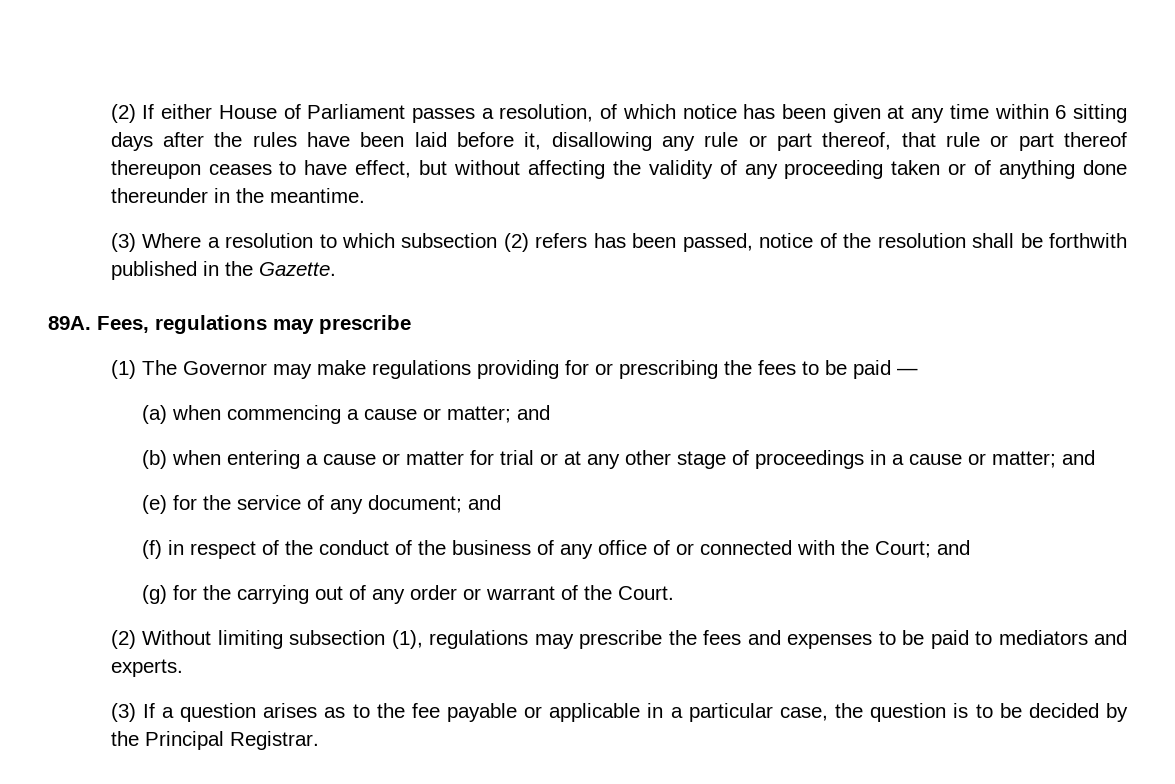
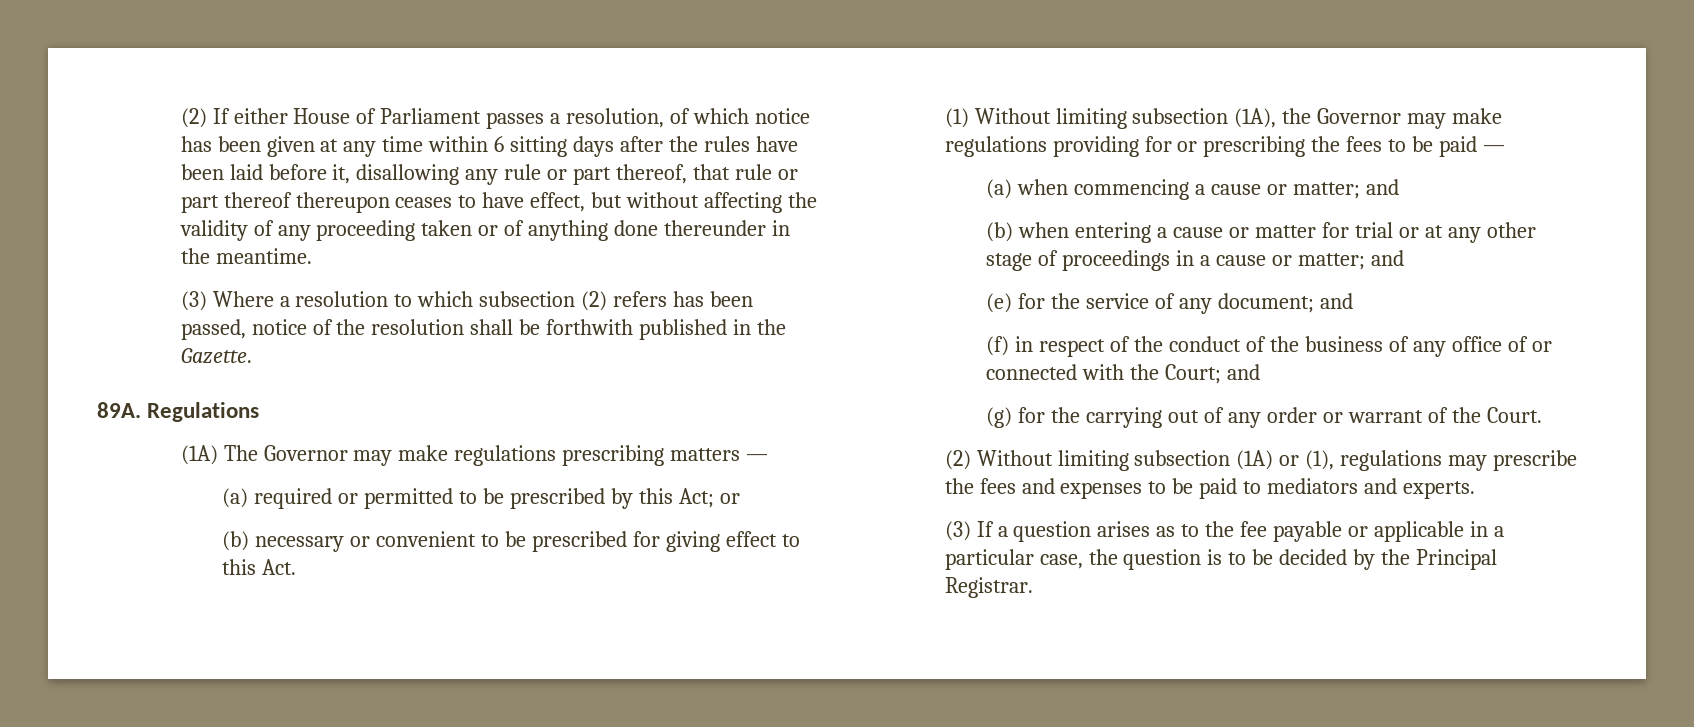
[97,315,411,334] [110,360,177,379] Fees, regulations may prescribe // (1) The -> [147,402,260,422] [180,445,769,466] [222,488,740,509] [222,531,800,552] [222,559,297,575] [944,108,1312,129] Regulations // (1A) The Governor may make regulations prescribing matters — // (a) required or permitted to be prescribed by this Act; or // (b) necessary or convenient to be prescribed for giving effect to this Act. // (1) Without limiting subsection (1A), the
(386, 637) none -> [1236,450,1300,470] (1A) or

